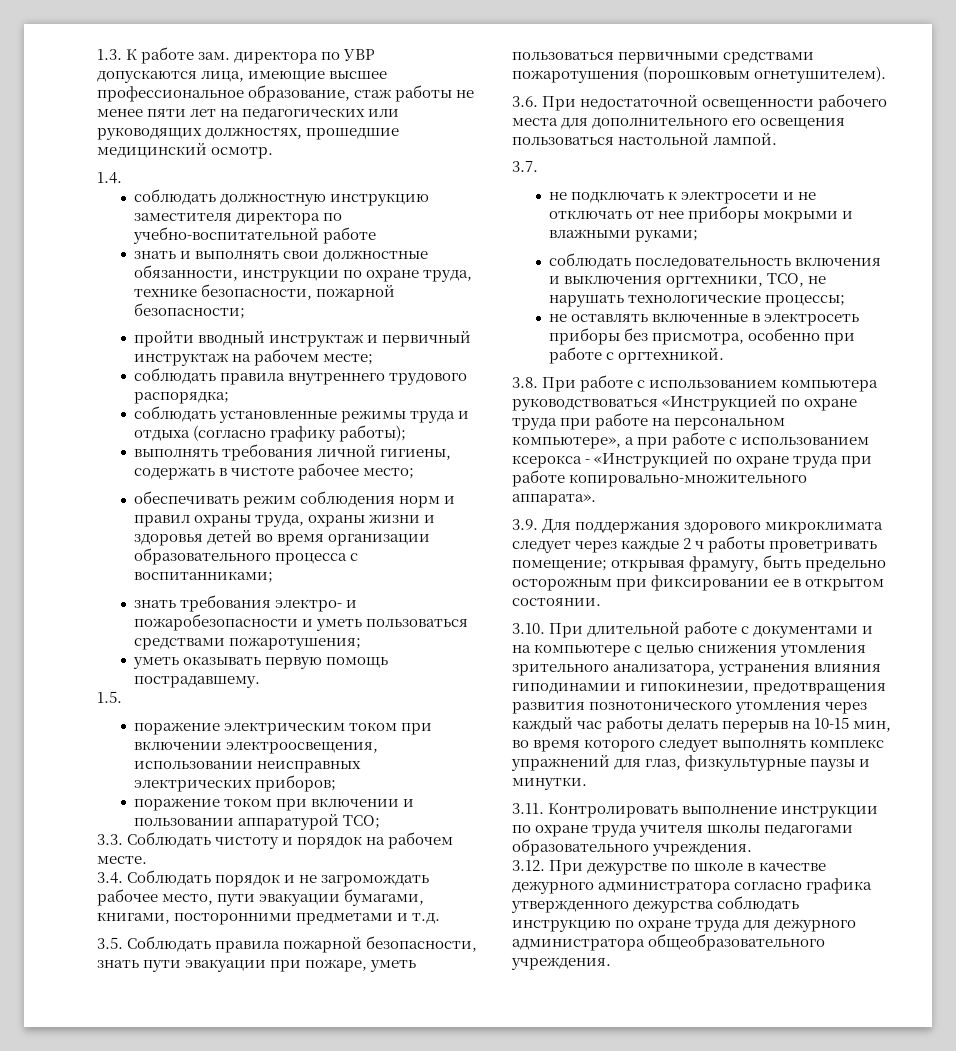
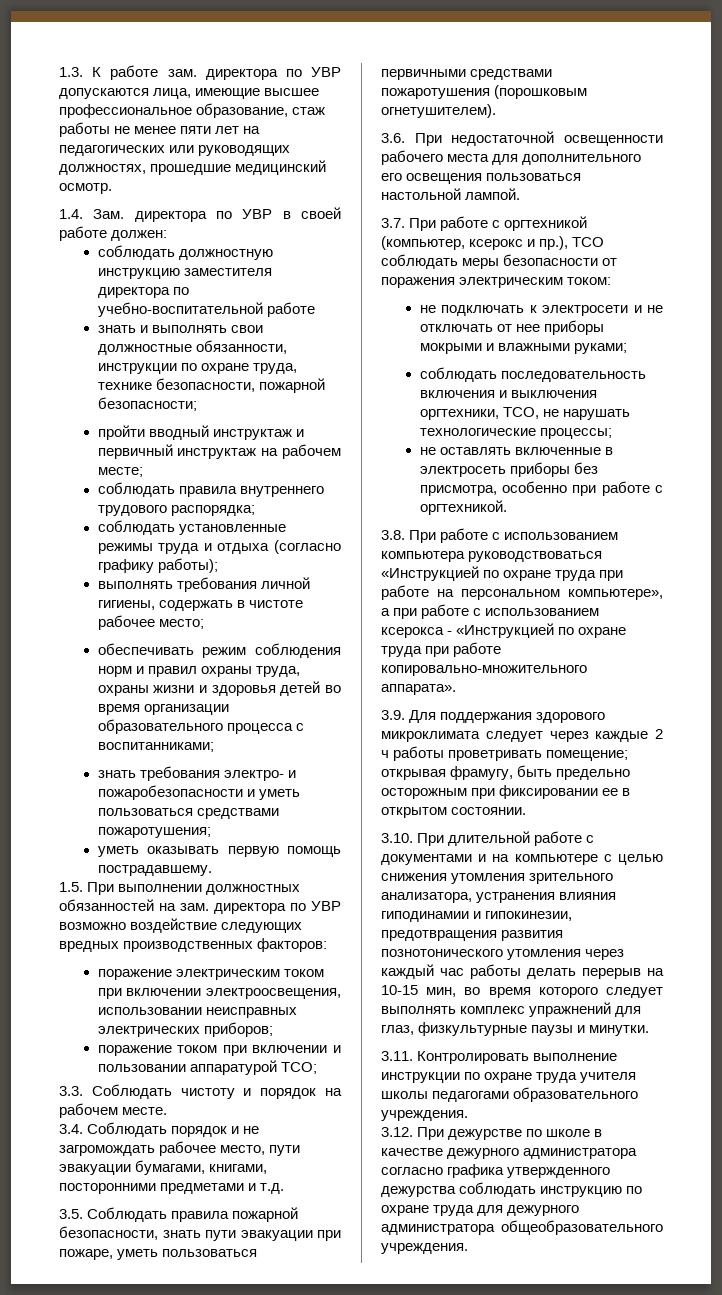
(122, 178) none -> [93,207,342,222] [59,226,168,241] Зам. директора по УВР в своей работе должен:
(122, 697) none -> [87,882,301,895] [59,899,341,914] [59,918,303,933] [59,938,328,952] При выполнении должностных обязанностей на зам. директора по УВР возможно воздействие следующих вредных производственных факторов:
(538, 166) none -> [409,216,588,231] [381,236,605,250] [381,254,618,269] [381,277,612,288] При работе с оргтехникой (компьютер, ксерокс и пр.), ТСО соблюдать меры безопасности от поражения электрическим током:

